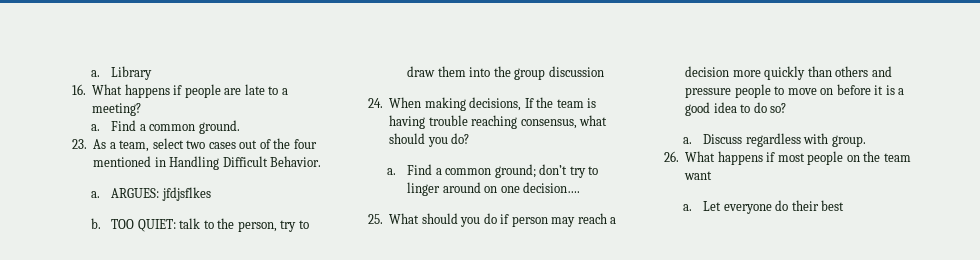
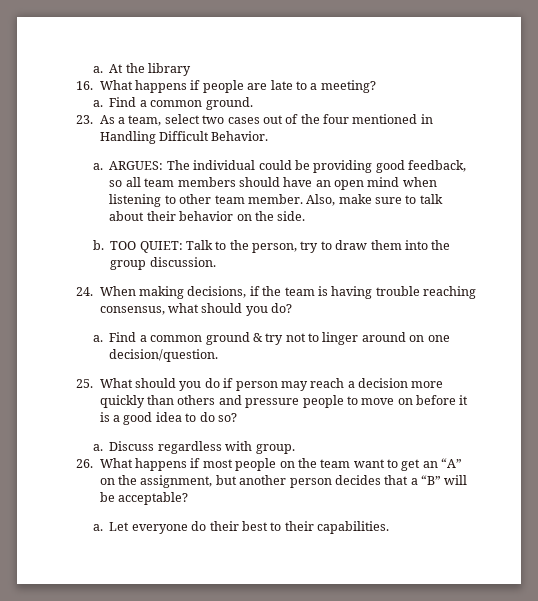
[91,66,153,80] a. Library -> [92,63,192,76] a. At the library
[161,187,211,201] jfdjsflkes -> [166,160,467,173] [109,177,437,190] [109,194,443,207] [109,211,306,221] The individual could be providing good feedback, so all team members should have an open mind when listening to other team member. Also, make sure to talk about their behavior on the side.
[179,218,201,229] talk -> [185,240,213,250] Talk
[548,66,604,77] discussion -> [149,257,216,267] discussion.
[524,98,534,108] If -> [249,286,260,296] if
[494,164,586,178] ground; don’t try -> [205,332,306,345] ground & try not
[523,182,581,193] decision…. -> [109,349,219,362] decision/question.
(713, 175) none -> [387,458,463,471] [99,475,468,488] [99,492,189,505] to get an “A” on the assignment, but another person decides that a “B” will be acceptable?
(845, 205) none -> [270,521,390,534] to their capabilities.

